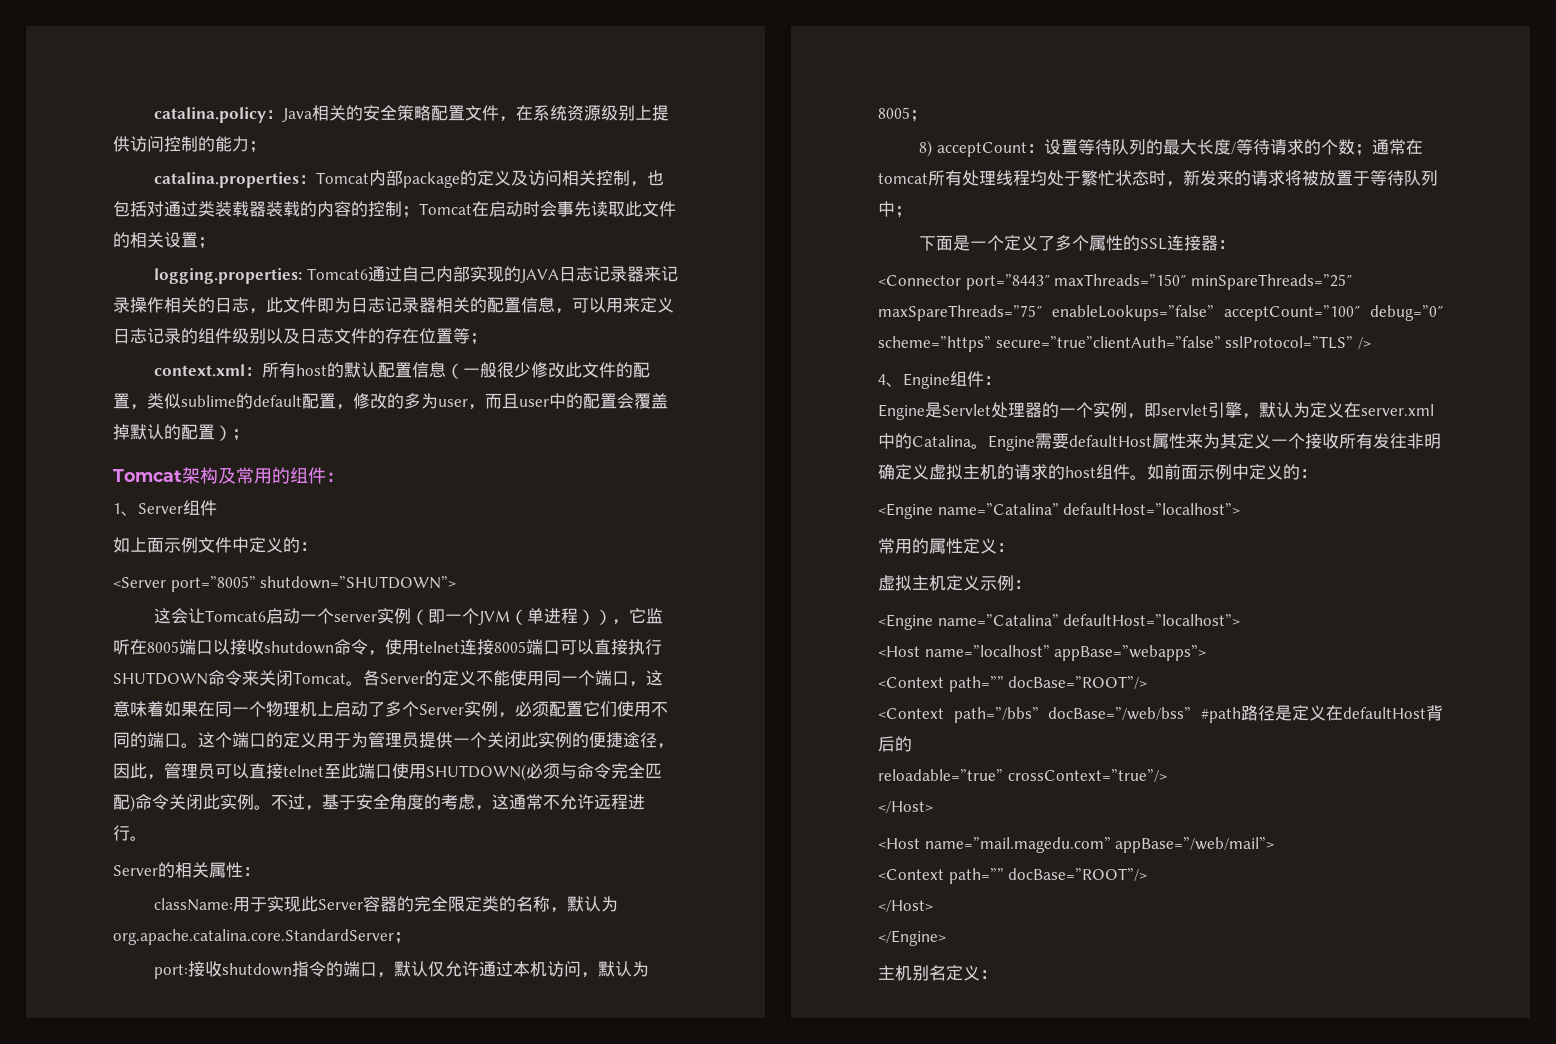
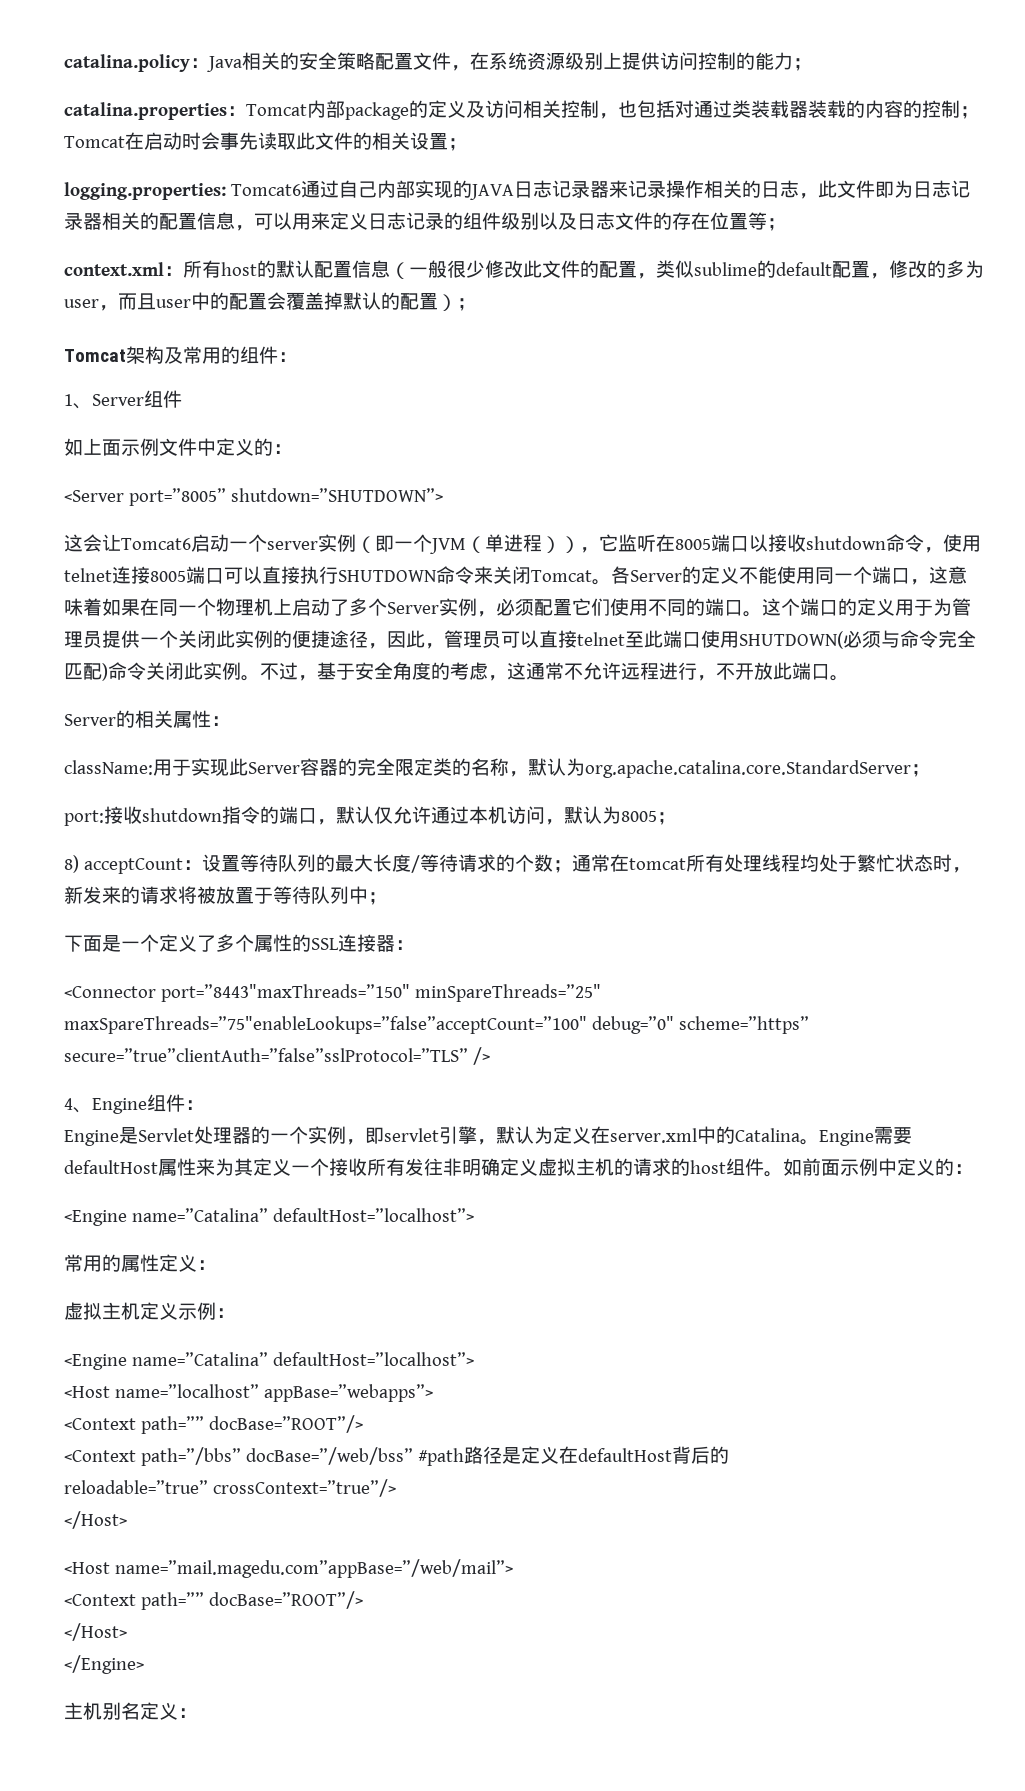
(130, 833) none -> [697,662,830,681] ，不开放此端口
[965,274,1352,290] [878,305,1443,321] [878,336,1354,352] port=”8443″ maxThreads=”150″ minSpareThreads=”25″ maxSpareThreads=”75″ enableLookups=”false” acceptCount=”100″ debug=”0″ scheme=”https” secure=”true”clientAuth=”false” sslProtocol=”TLS” -> [160,984,601,1002] [64,1016,809,1034] [64,1048,468,1062] port=”8443″maxThreads=”150″ minSpareThreads=”25″ maxSpareThreads=”75″enableLookups=”false”acceptCount=”100″ debug=”0″ scheme=”https” secure=”true”clientAuth=”false”sslProtocol=”TLS”
[924,837,1275,853] name=”mail.magedu.com” appBase=”/web/mail”> -> [114,1559,513,1578] name=”mail.magedu.com”appBase=”/web/mail”>

